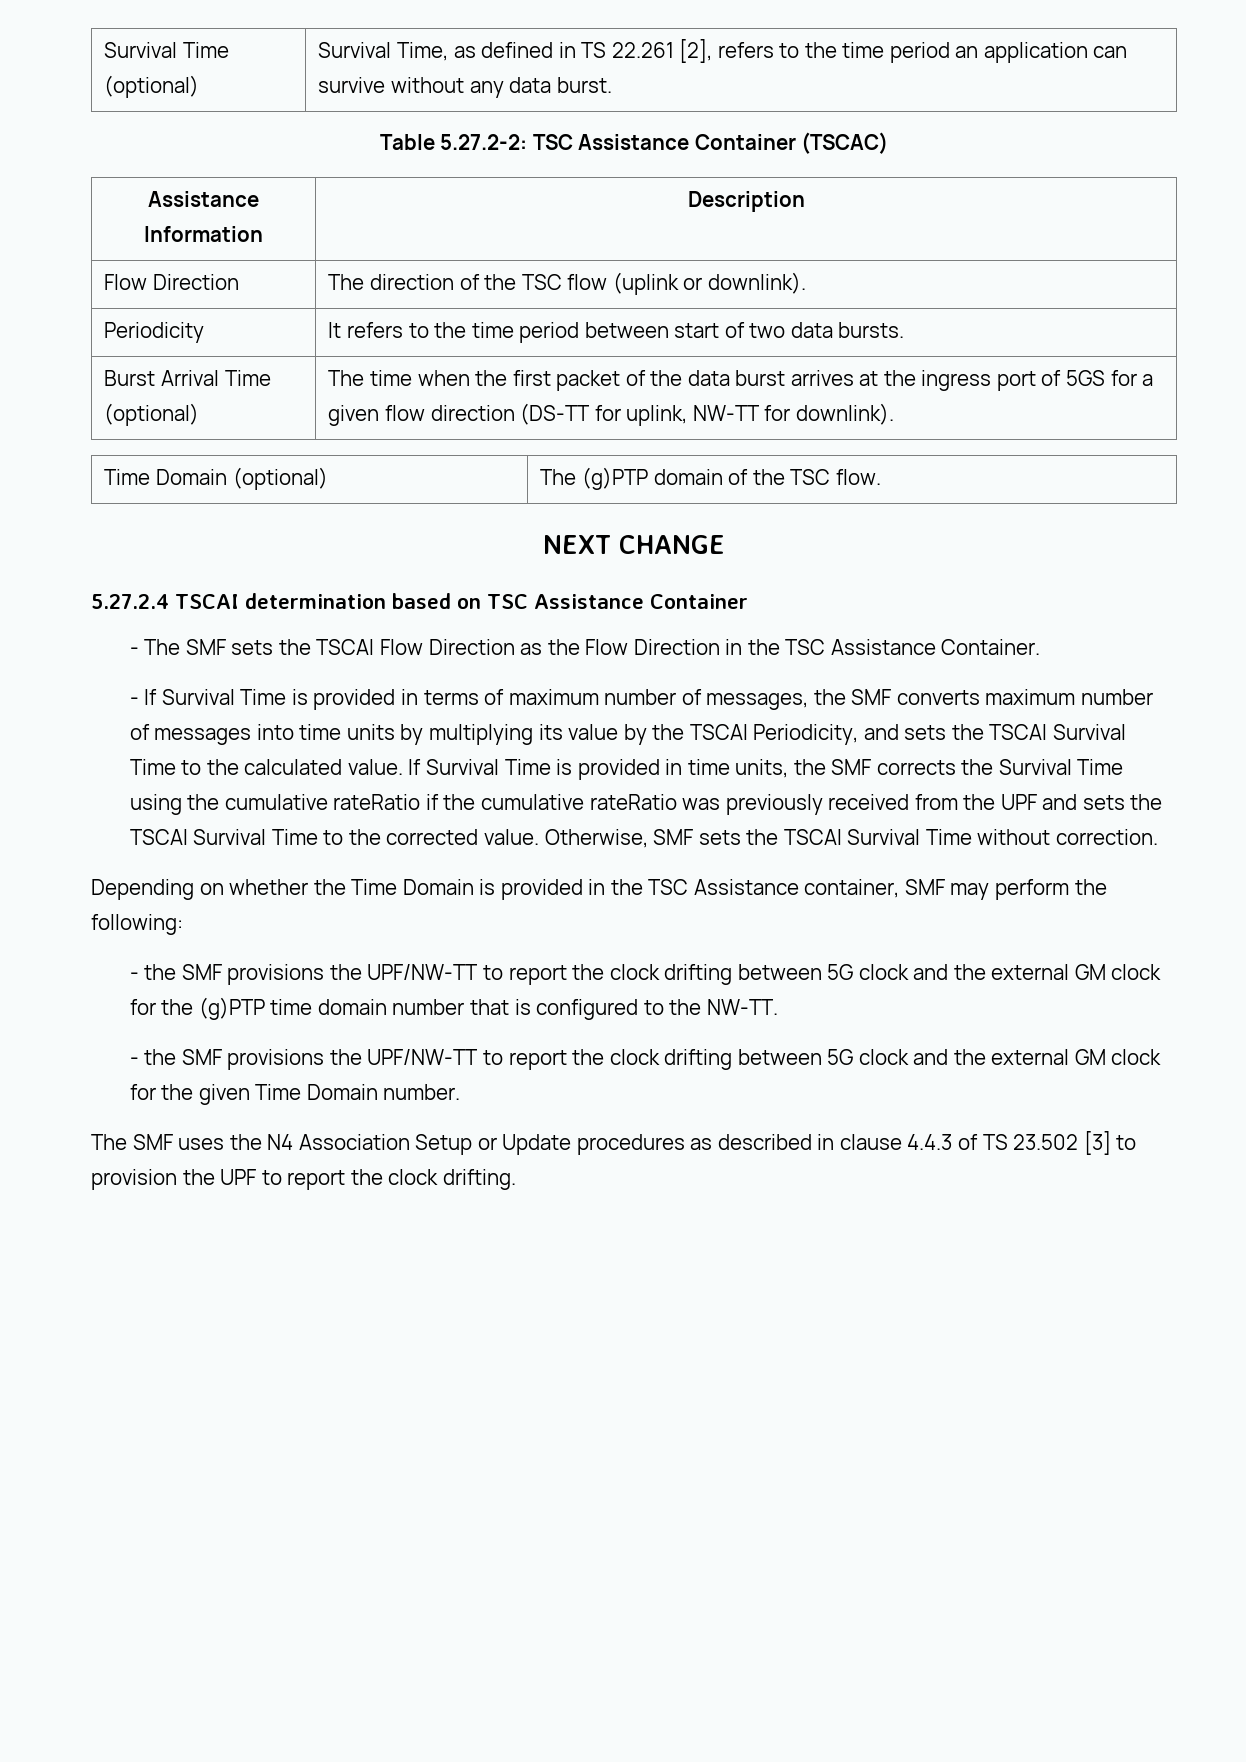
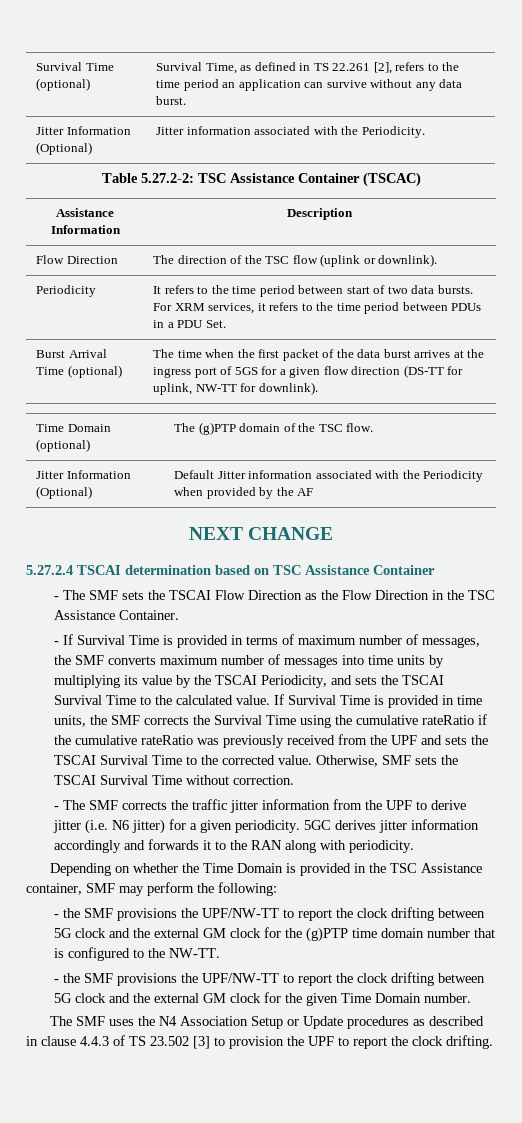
(612, 85) none -> [36,126,131,135] [36,142,93,155] [156,126,425,138] // Jitter Information (Optional) | Jitter information associated with the Periodicity.
(905, 330) none -> [153,302,482,314] [153,320,226,328] For XRM services, it refers to the time period between PDUs in a PDU Set.
(881, 477) none -> [36,470,131,479] [36,486,93,499] [174,470,484,482] [174,487,314,499] // Jitter Information (Optional) | Default Jitter information associated with the Periodicity when provided by the AF
(1158, 837) none -> [54,799,467,813] [53,819,480,834] [54,839,415,853] // - The SMF corrects the traffic jitter information from the UPF to derive jitter (i.e. N6 jitter) for a given periodicity. 5GC derives jitter information accordingly and forwards it to the RAN along with periodicity.

